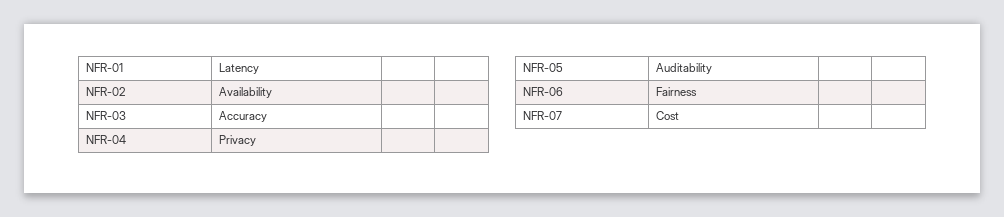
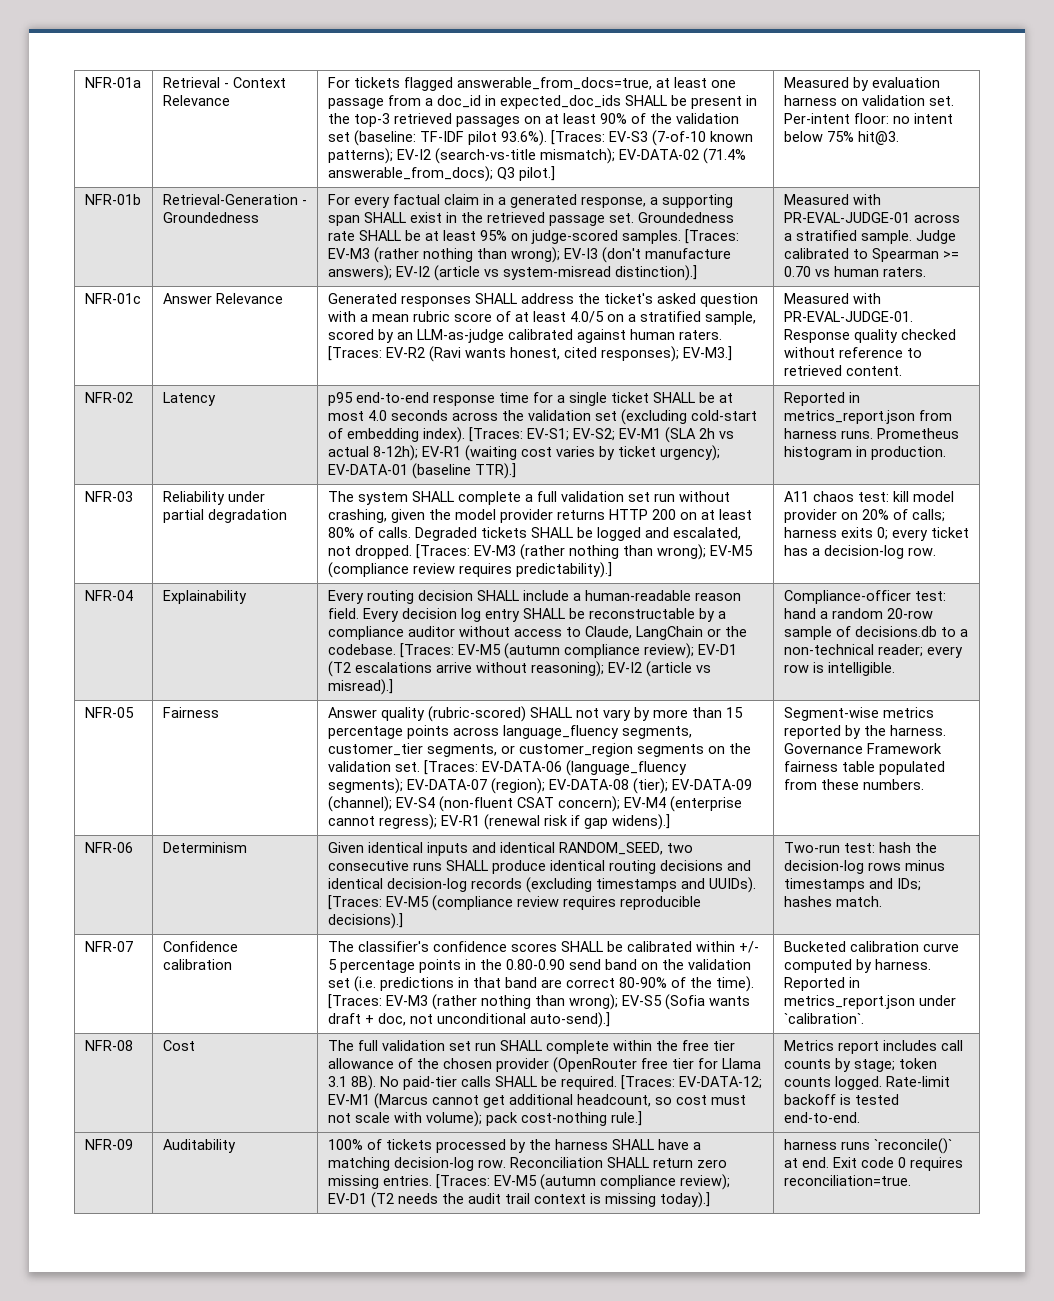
[86,63,124,72] [219,63,260,74] [86,87,126,96] [219,87,273,98] [86,111,127,120] [219,111,268,122] [86,135,127,144] [219,135,257,146] [523,63,564,72] [656,63,713,74] [523,87,564,96] [656,87,698,96] [523,111,563,120] [656,111,680,120] NFR-01 | Latency | | // NFR-02 | Availability | | // NFR-03 | Accuracy | | // NFR-04 | Privacy | | // NFR-05 | Auditability | | // NFR-06 | Fairness | | // NFR-07 | Cost | | -> [84,77,141,88] [162,77,286,88] [162,95,230,106] [327,77,736,91] [327,95,757,109] [327,113,739,127] [327,130,753,146] [327,148,746,164] [327,166,555,182] [783,77,940,91] [783,95,954,106] [783,113,953,124] [783,131,899,145] [84,194,141,205] [162,194,307,205] [162,212,259,223] [327,194,733,208] [327,212,734,226] [327,229,739,244] [327,247,731,263] [327,265,697,281] [783,194,881,205] [783,212,960,223] [783,230,956,244] [783,248,959,262] [783,266,926,277] [84,293,141,304] [162,293,283,304] [327,293,758,307] [327,311,756,325] [327,329,722,343] [327,346,732,362] [783,293,881,304] [783,311,913,322] [783,329,956,343] [783,347,922,358] [783,365,902,376] [84,392,133,403] [162,392,216,406] [327,392,733,406] [327,409,757,425] [327,427,734,443] [327,445,720,461] [327,463,516,479] [783,392,860,406] [783,410,952,424] [783,428,959,439] [783,446,946,460] [84,491,133,502] [162,491,265,505] [162,509,287,523] [327,491,730,505] [327,509,752,523] [327,527,741,541] [327,544,753,560] [327,562,612,578] [783,491,954,502] [783,509,945,523] [783,527,969,541] [783,545,936,559] [84,590,133,601] [162,590,247,604] [327,590,741,604] [327,608,726,622] [327,626,747,640] [327,643,737,659] [327,661,711,677] [327,679,393,695] [783,590,946,604] [783,608,933,619] [783,626,968,640] [783,644,963,658] [783,662,895,676] [84,707,134,718] [162,707,219,718] [327,706,743,722] [327,725,692,739] [327,743,751,757] [327,760,687,776] [327,778,752,794] [327,796,742,812] [327,814,670,830] [783,707,934,721] [783,725,946,739] [783,743,942,754] [783,761,945,775] [783,779,924,790] [84,842,133,853] [162,842,247,853] [327,842,693,856] [327,860,751,874] [327,877,756,893] [327,895,701,911] [327,913,403,929] [783,842,937,853] [783,860,945,874] [783,878,921,892] [783,896,882,907] [84,941,133,952] [162,941,238,952] [162,959,232,970] [327,941,759,953] [327,959,751,973] [327,976,754,992] [327,994,750,1010] [327,1012,610,1028] [783,941,959,952] [783,959,931,973] [783,977,860,991] [783,995,956,1009] [783,1013,864,1024] [84,1040,133,1051] [162,1040,195,1051] [327,1040,735,1054] [327,1057,761,1073] [327,1075,762,1091] [327,1093,746,1109] [327,1111,642,1127] [783,1040,963,1054] [783,1058,937,1072] [783,1076,950,1090] [783,1094,899,1105] [783,1112,860,1123] [84,1139,133,1150] [162,1139,236,1153] [327,1139,701,1153] [327,1157,727,1171] [327,1174,730,1190] [327,1192,710,1208] [783,1138,952,1154] [783,1157,963,1171] [783,1175,911,1186] NFR-01a | Retrieval - Context Relevance | For tickets flagged answerable_from_docs=true, at least one passage from a doc_id in expected_doc_ids SHALL be present in the top-3 retrieved passages on at least 90% of the validation set (baseline: TF-IDF pilot 93.6%). [Traces: EV-S3 (7-of-10 known patterns); EV-I2 (search-vs-title mismatch); EV-DATA-02 (71.4% answerable_from_docs); Q3 pilot.] | Measured by evaluation harness on validation set. Per-intent floor: no intent below 75% hit@3. // NFR-01b | Retrieval-Generation - Groundedness | For every factual claim in a generated response, a supporting span SHALL exist in the retrieved passage set. Groundedness rate SHALL be at least 95% on judge-scored samples. [Traces: EV-M3 (rather nothing than wrong); EV-I3 (don't manufacture answers); EV-I2 (article vs system-misread distinction).] | Measured with PR-EVAL-JUDGE-01 across a stratified sample. Judge calibrated to Spearman >= 0.70 vs human raters. // NFR-01c | Answer Relevance | Generated responses SHALL address the ticket's asked question with a mean rubric score of at least 4.0/5 on a stratified sample, scored by an LLM-as-judge calibrated against human raters. [Traces: EV-R2 (Ravi wants honest, cited responses); EV-M3.] | Measured with PR-EVAL-JUDGE-01. Response quality checked without reference to retrieved content. // NFR-02 | Latency | p95 end-to-end response time for a single ticket SHALL be at most 4.0 seconds across the validation set (excluding cold-start of embedding index). [Traces: EV-S1; EV-S2; EV-M1 (SLA 2h vs actual 8-12h); EV-R1 (waiting cost varies by ticket urgency); EV-DATA-01 (baseline TTR).] | Reported in metrics_report.json from harness runs. Prometheus histogram in production. // NFR-03 | Reliability under partial degradation | The system SHALL complete a full validation set run without crashing, given the model provider returns HTTP 200 on at least 80% of calls. Degraded tickets SHALL be logged and escalated, not dropped. [Traces: EV-M3 (rather nothing than wrong); EV-M5 (compliance review requires predictability).] | A11 chaos test: kill model provider on 20% of calls; harness exits 0; every ticket has a decision-log row. // NFR-04 | Explainability | Every routing decision SHALL include a human-readable reason field. Every decision log entry SHALL be reconstructable by a compliance auditor without access to Claude, LangChain or the codebase. [Traces: EV-M5 (autumn compliance review); EV-D1 (T2 escalations arrive without reasoning); EV-I2 (article vs misread).] | Compliance-officer test: hand a random 20-row sample of decisions.db to a non-technical reader; every row is intelligible. // NFR-05 | Fairness | Answer quality (rubric-scored) SHALL not vary by more than 15 percentage points across language_fluency segments, customer_tier segments, or customer_region segments on the validation set. [Traces: EV-DATA-06 (language_fluency segments); EV-DATA-07 (region); EV-DATA-08 (tier); EV-DATA-09 (channel); EV-S4 (non-fluent CSAT concern); EV-M4 (enterprise cannot regress); EV-R1 (renewal risk if gap widens).] | Segment-wise metrics reported by the harness. Governance Framework fairness table populated from these numbers. // NFR-06 | Determinism | Given identical inputs and identical RANDOM_SEED, two consecutive runs SHALL produce identical routing decisions and identical decision-log records (excluding timestamps and UUIDs). [Traces: EV-M5 (compliance review requires reproducible decisions).] | Two-run test: hash the decision-log rows minus timestamps and IDs; hashes match. // NFR-07 | Confidence calibration | The classifier's confidence scores SHALL be calibrated within +/- 5 percentage points in the 0.80-0.90 send band on the validation set (i.e. predictions in that band are correct 80-90% of the time). [Traces: EV-M3 (rather nothing than wrong); EV-S5 (Sofia wants draft + doc, not unconditional auto-send).] | Bucketed calibration curve computed by harness. Reported in metrics_report.json under `calibration`. // NFR-08 | Cost | The full validation set run SHALL complete within the free tier allowance of the chosen provider (OpenRouter free tier for Llama 3.1 8B). No paid-tier calls SHALL be required. [Traces: EV-DATA-12; EV-M1 (Marcus cannot get additional headcount, so cost must not scale with volume); pack cost-nothing rule.] | Metrics report includes call counts by stage; token counts logged. Rate-limit backoff is tested end-to-end. // NFR-09 | Auditability | 100% of tickets processed by the harness SHALL have a matching decision-log row. Reconciliation SHALL return zero missing entries. [Traces: EV-M5 (autumn compliance review); EV-D1 (T2 needs the audit trail context is missing today).] | harness runs `reconcile()` at end. Exit code 0 requires reconciliation=true.

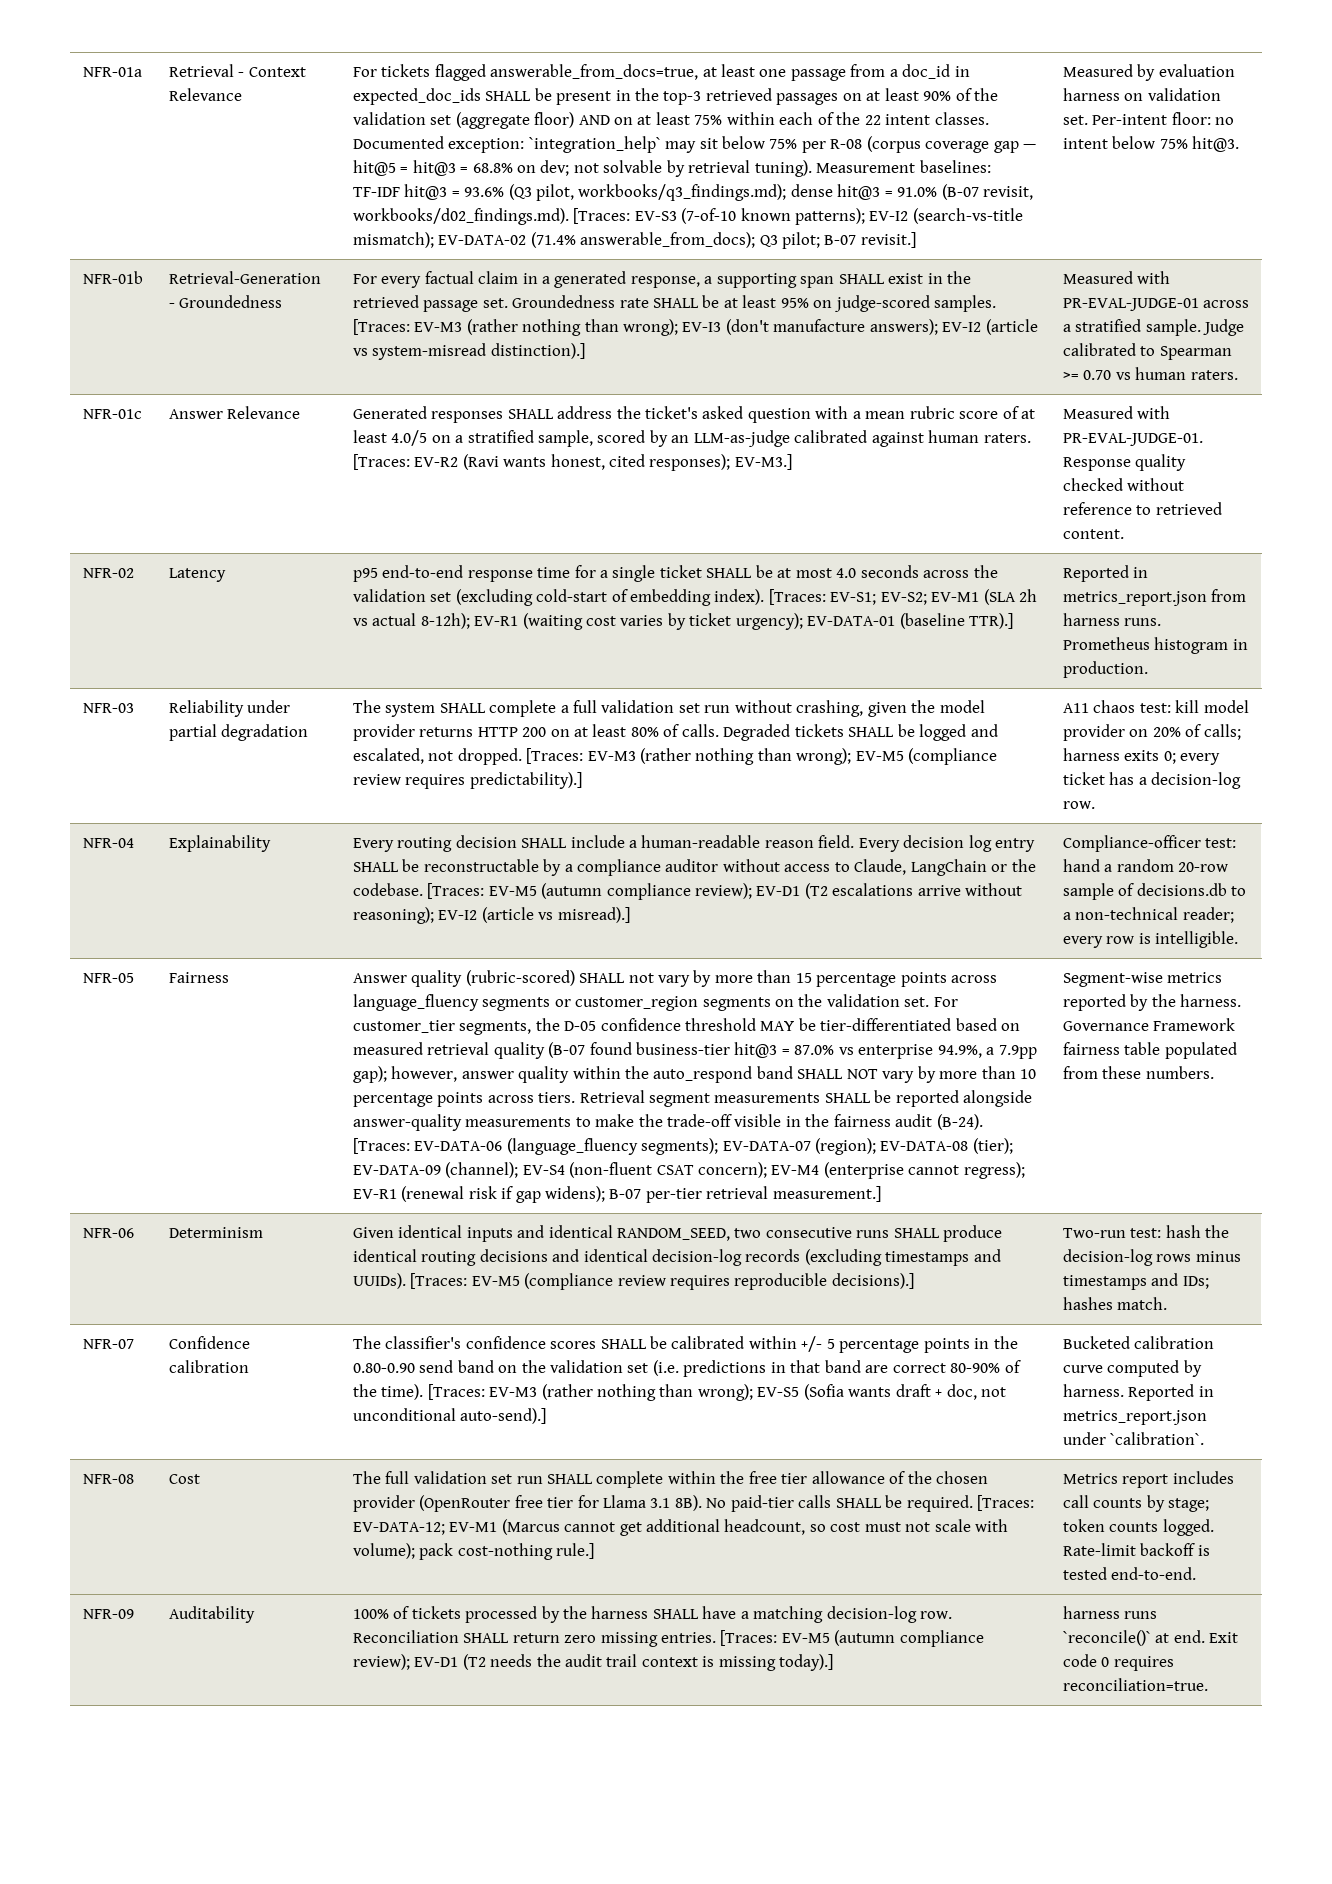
[353,130,547,146] (baseline: TF-IDF pilot 93.6%). -> [455,112,989,129] [352,136,1037,153] [352,160,991,177] [352,184,1034,201] [352,208,569,225] (aggregate floor) AND on at least 75% within each of the 22 intent classes. Documented exception: `integration_help` may sit below 75% per R-08 (corpus coverage gap — hit@5 = hit@3 = 68.8% on dev; not solvable by retrieval tuning). Measurement baselines: TF-IDF hit@3 = 93.6% (Q3 pilot, workbooks/q3_findings.md); dense hit@3 = 91.0% (B-07 revisit, workbooks/d02_findings.md).
[518,166,555,181] pilot.] -> [781,232,916,249] pilot; B-07 revisit.]
[621,726,692,739] [327,743,497,757] segments, customer_tier segments, -> [482,997,551,1011] segments
(420, 767) none -> [933,997,958,1007] [352,1018,1021,1035] [352,1042,1037,1059] [352,1066,1037,1083] [352,1090,1033,1107] [352,1114,983,1131] For customer_tier segments, the D-05 confidence threshold MAY be tier-differentiated based on measured retrieval quality (B-07 found business-tier hit@3 = 87.0% vs enterprise 94.9%, a 7.9pp gap); however, answer quality within the auto_respond band SHALL NOT vary by more than 10 percentage points across tiers. Retrieval segment measurements SHALL be reported alongside answer-quality measurements to make the trade-off visible in the fairness audit (B-24).
[611,814,670,830] widens).] -> [544,1186,881,1203] widens); B-07 per-tier retrieval measurement.]

